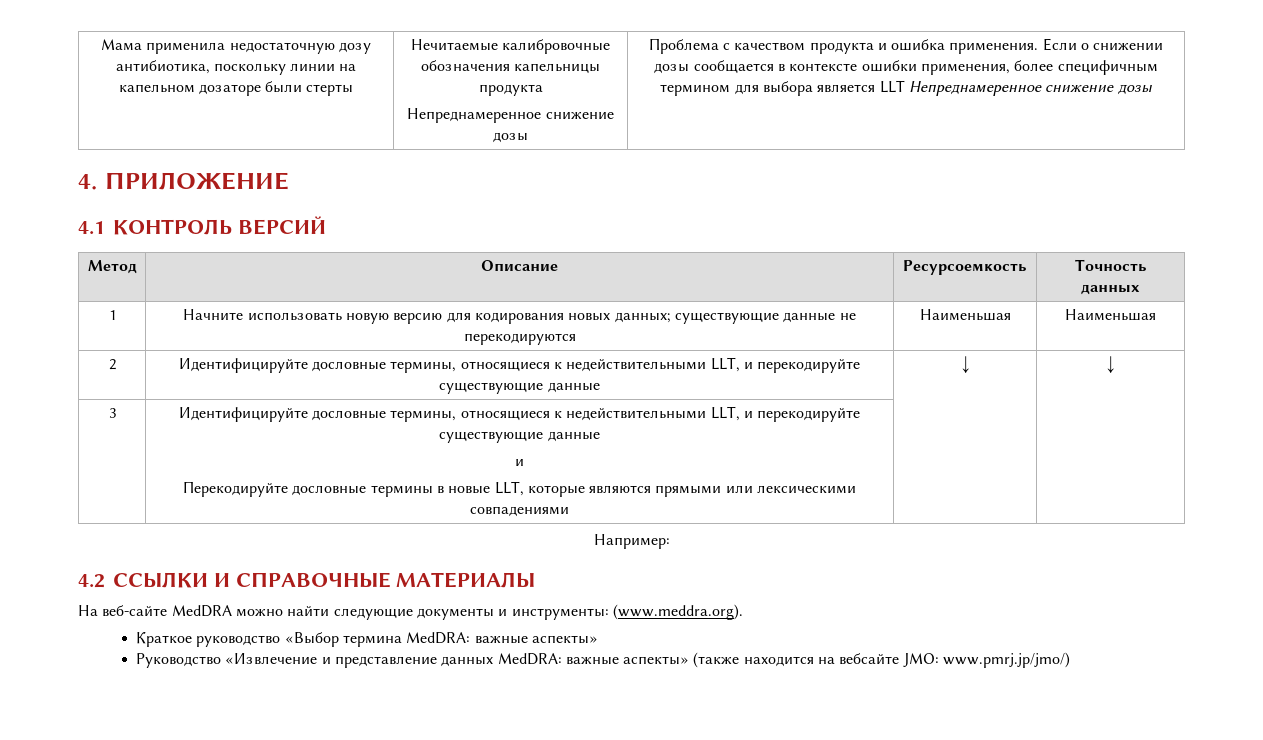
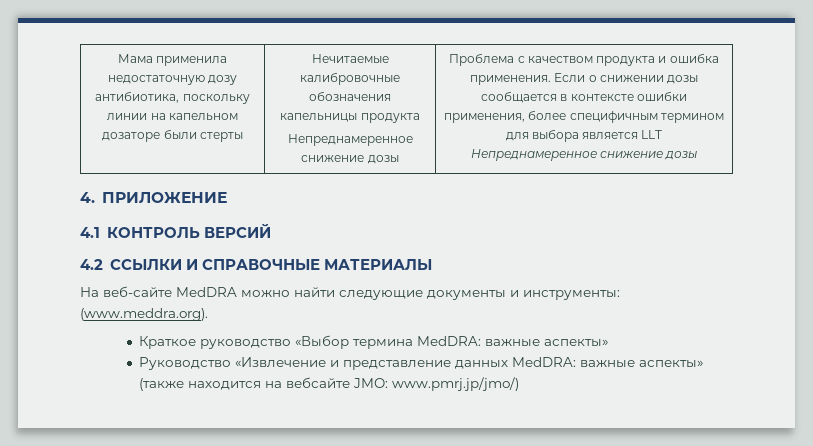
[87,260,137,274] [481,260,558,271] [903,260,1027,275] [1074,259,1147,272] [1081,284,1140,295] [108,310,116,320] [183,309,856,324] [463,333,576,345] [919,309,1011,321] [1065,309,1156,321] [108,359,116,370] [178,357,861,373] [439,382,600,394] [961,356,969,373] [1107,356,1114,373] [108,408,116,418] [178,406,861,422] [439,431,600,443] [515,459,524,466] [182,481,857,497] [470,506,569,517] [593,534,670,549] // Метод | Описание | Ресурсоемкость | Точность данных // 1 | Начните использовать новую версию для кодирования новых данных; существующие данные не перекодируются | Наименьшая | Наименьшая // 2 | Идентифицируйте дословные термины, относящиеся к недействительными LLT, и перекодируйте существующие данные | ↓ | ↓ // 3 | Идентифицируйте дословные термины, относящиеся к недействительными LLT, и перекодируйте существующие данные // и // Перекодируйте дословные термины в новые LLT, которые являются прямыми или лексическими совпадениями | | // Например: -> (271, 231) none

